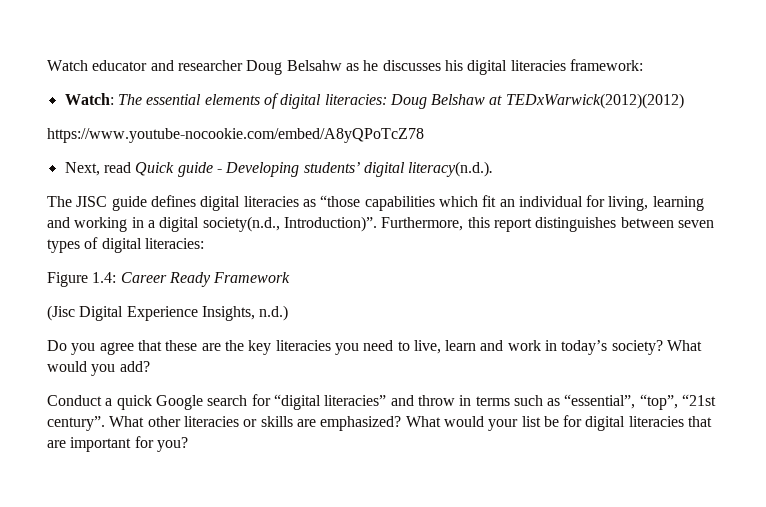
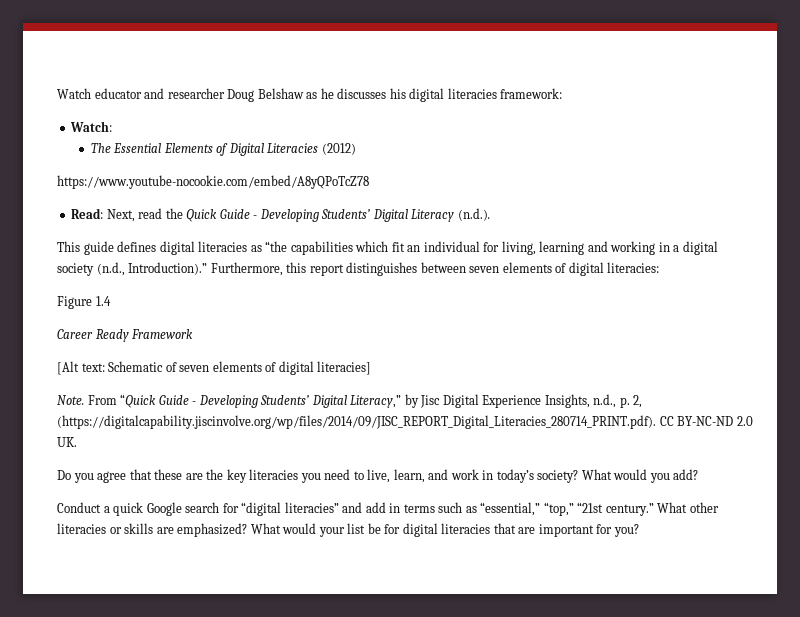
[286,60,342,71] Belsahw -> [257,88,304,99] Belshaw
[117,93,684,109] The essential elements of digital literacies: Doug Belshaw at TEDxWarwick(2012)(2012) -> [90,143,356,156] // The Essential Elements of Digital Literacies (2012)
(424, 135) none -> [71,208,104,219] Read:
[135,161,494,177] [47,196,108,207] Quick guide - Developing students’ digital literacy(n.d.). // The JISC -> [165,208,490,222] [57,241,80,252] the Quick Guide - Developing Students’ Digital Literacy (n.d.). // This
[320,195,361,207] “those -> [265,241,288,252] “the
[202,216,377,232] society(n.d., Introduction)”. -> [57,262,208,276] society (n.d., Introduction).”
[47,239,80,253] types -> [502,262,552,273] elements
[92,272,117,283] 1.4: -> [95,296,111,306] 1.4 //
[47,305,289,321] (Jisc Digital Experience Insights, n.d.) -> [57,361,372,375] [57,394,643,408] [57,415,753,429] [57,437,77,447] [Alt text: Schematic of seven elements of digital literacies] // Note. From “Quick Guide - Developing Students’ Digital Literacy,” by Jisc Digital Experience Insights, n.d., p. 2, (https://digitalcapability.jiscinvolve.org/wp/files/2014/09/JISC_REPORT_Digital_Literacies_280714_PRINT.pdf). CC BY-NC-ND 2.0 UK.
[445,340,477,351] learn -> [393,469,425,483] learn,
[417,395,455,406] throw -> [365,502,386,513] add
[564,394,717,410] [47,416,105,431] “essential”, “top”, “21st century”. -> [480,502,654,516] “essential,” “top,” “21st century.”

